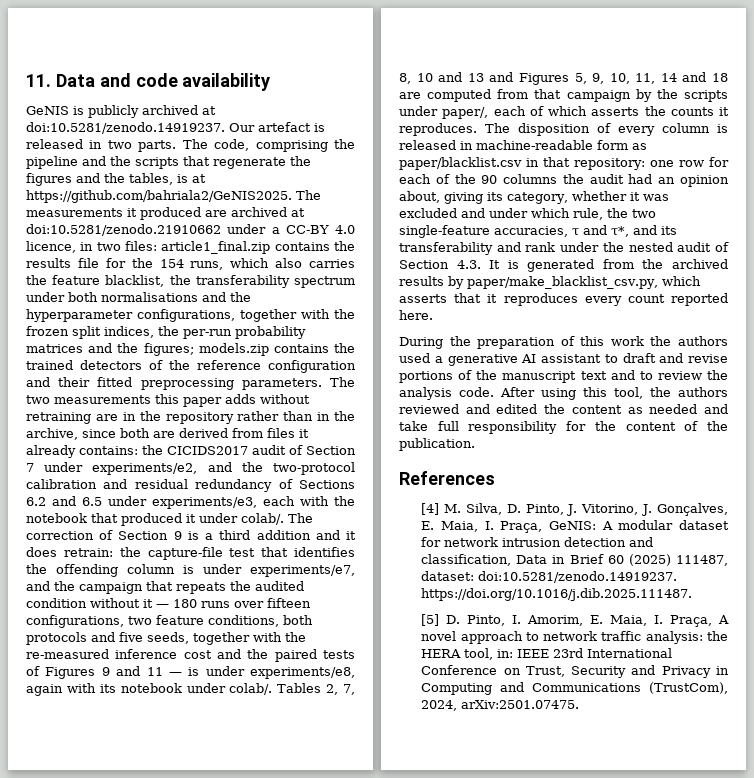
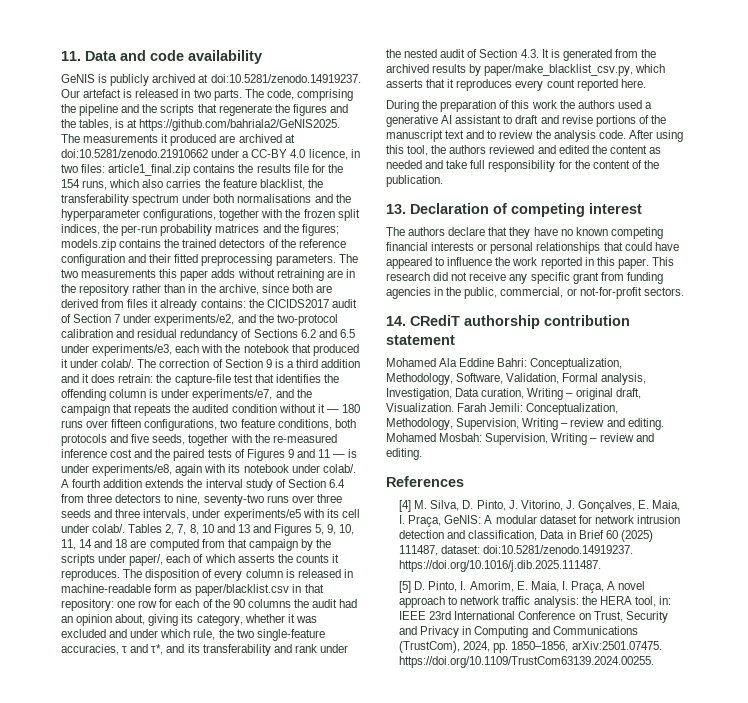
(273, 689) none -> [61,479,345,491] [61,494,342,506] [61,509,360,521] [61,524,126,533] A fourth addition extends the interval study of Section 6.4 from three detectors to nine, seventy-two runs over three seeds and three intervals, under experiments/e5 with its cell under colab/.
(475, 444) none -> [386,203,642,217] [386,227,663,239] [386,242,679,254] [386,257,674,269] [386,272,663,284] [386,287,684,299] [386,315,630,329] [386,335,455,345] [386,358,623,370] [386,373,647,385] [386,388,641,400] [386,403,619,415] [386,418,664,430] [386,433,654,445] [386,448,422,460] // 13. Declaration of competing interest // The authors declare that they have no known competing financial interests or personal relationships that could have appeared to influence the work reported in this paper. This research did not receive any specific grant from funding agencies in the public, commercial, or not-for-profit sectors. // 14. CRediT authorship contribution statement // Mohamed Ala Eddine Bahri: Conceptualization, Methodology, Software, Validation, Formal analysis, Investigation, Data curation, Writing – original draft, Visualization. Farah Jemili: Conceptualization, Methodology, Supervision, Writing – review and editing. Mohamed Mosbah: Supervision, Writing – review and editing.
[461,700,580,709] arXiv:2501.07475. -> [493,641,662,653] [399,656,655,668] pp. 1850–1856, arXiv:2501.07475. https://doi.org/10.1109/TrustCom63139.2024.00255.

